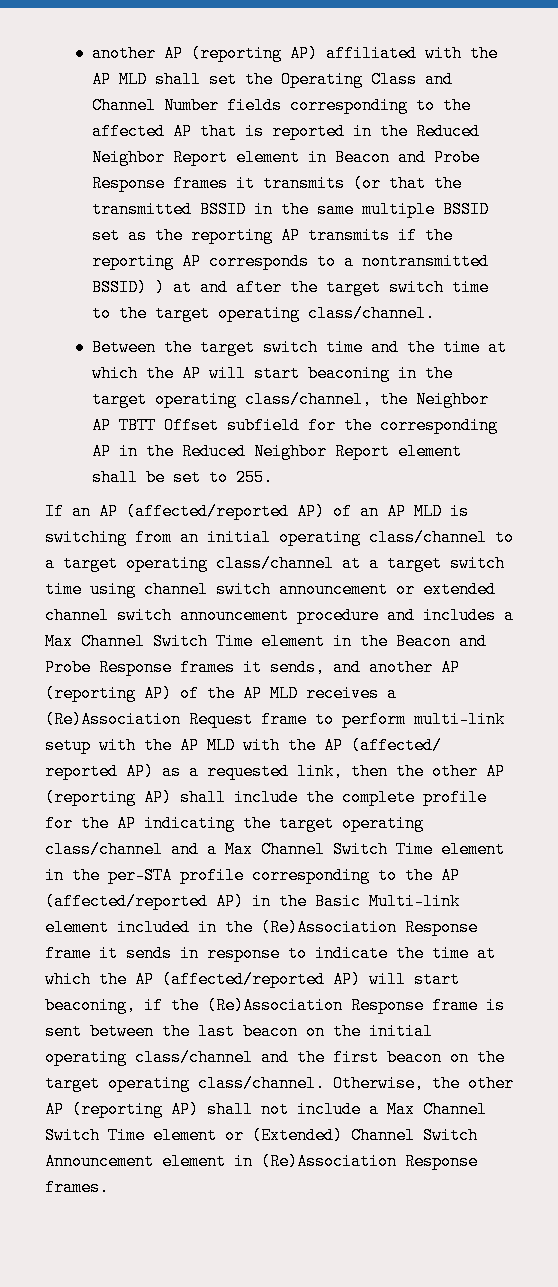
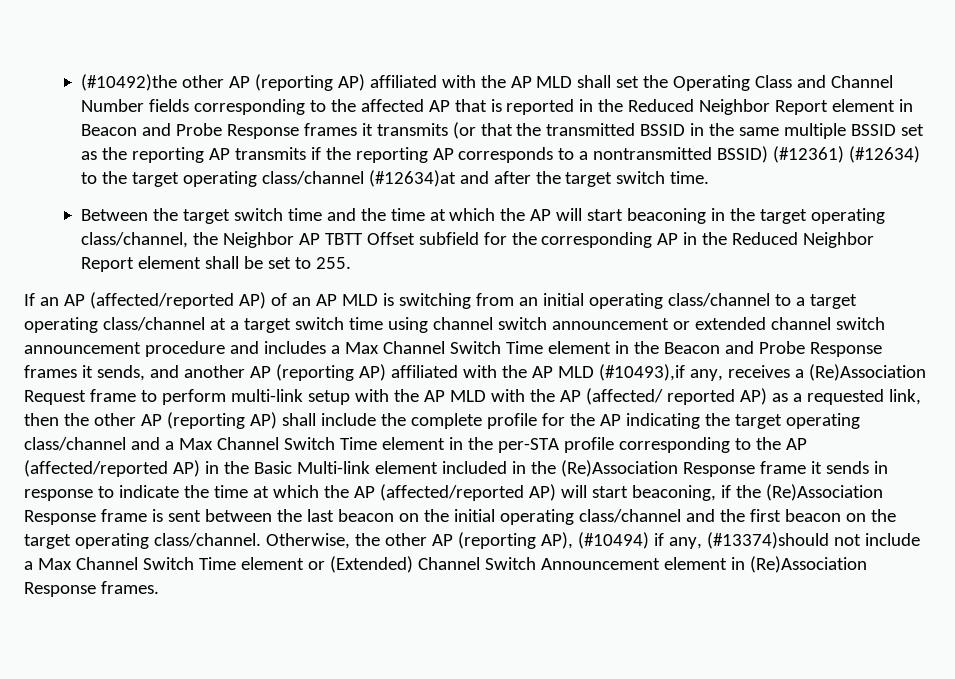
[92,45,157,62] another -> [80,74,224,91] (#10492)the other
[155,279,193,296] ) at -> [773,146,921,163] [80,170,456,187] (#12361) (#12634) to the target operating class/channel (#12634)at
[452,279,490,296] [92,305,436,322] time to the target operating class/channel. -> [670,171,710,184] time.
[180,685,298,702] of the AP MLD -> [390,364,723,381] affiliated with the AP MLD (#10493),if any,
[171,1101,253,1118] AP) shall -> [540,532,829,549] AP), (#10494) if any, (#13374)should

